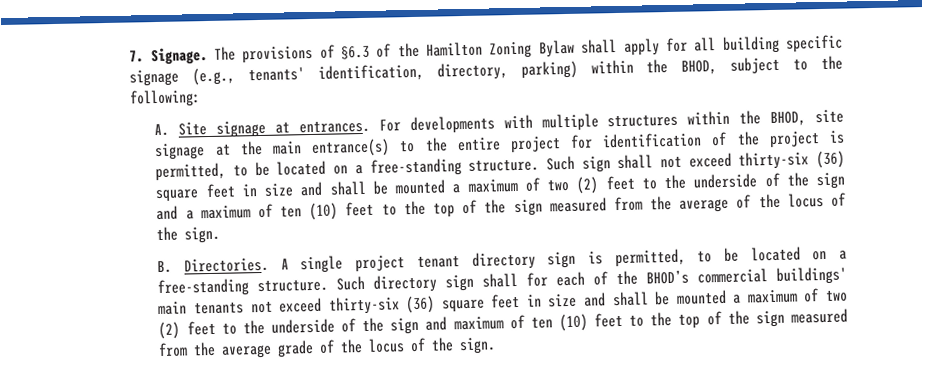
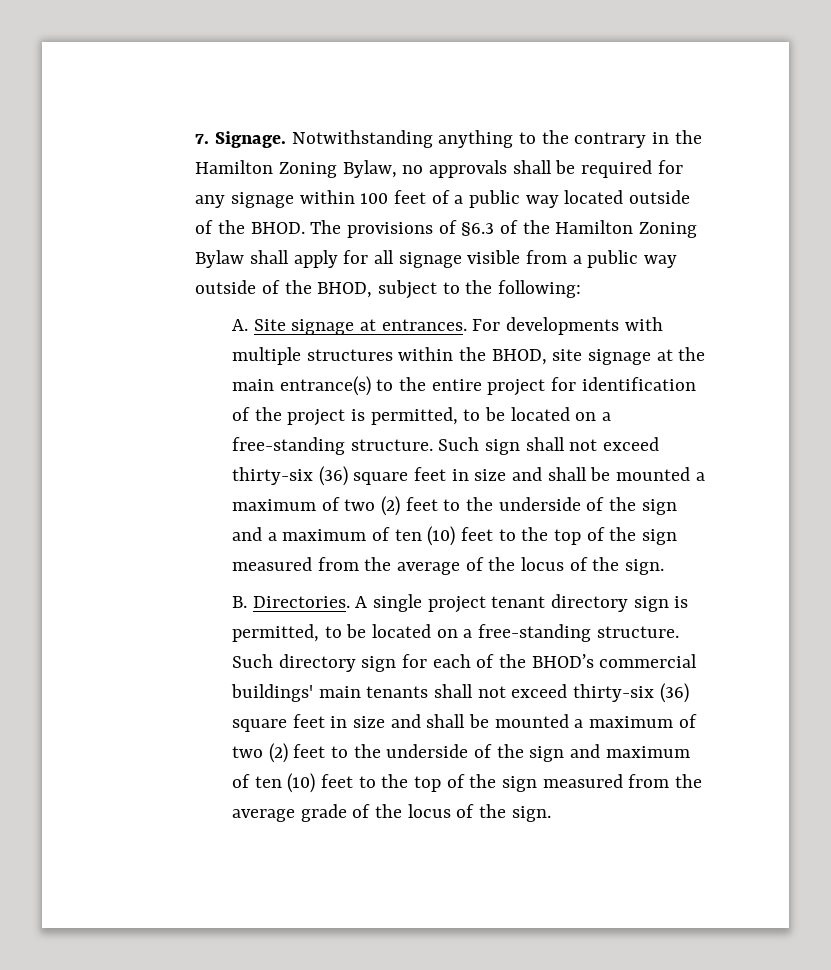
(208, 56) none -> [291,130,702,148] [195,160,683,178] [195,190,691,208] [195,220,305,234] Notwithstanding anything to the contrary in the Hamilton Zoning Bylaw, no approvals shall be required for any signage within 100 feet of a public way located outside of the BHOD.
[721,34,843,54] [129,59,634,87] building specific signage (e.g., tenants' identification, directory, parking) within -> [398,250,678,268] [195,280,281,294] signage visible from a public way outside of
[482,272,519,288] shall -> (397, 664) none
(244, 308) none -> [434,684,474,698] shall

